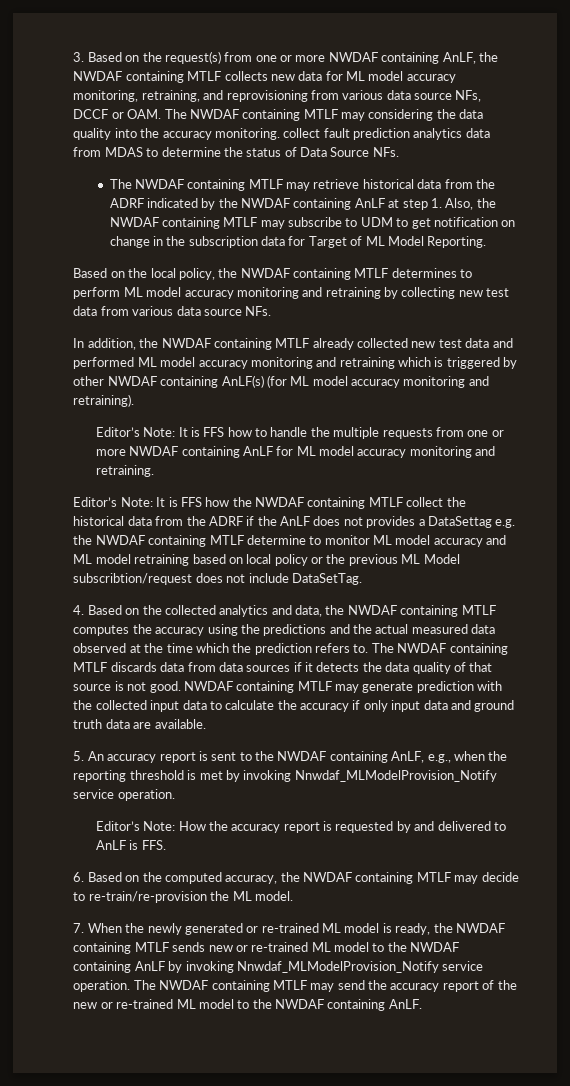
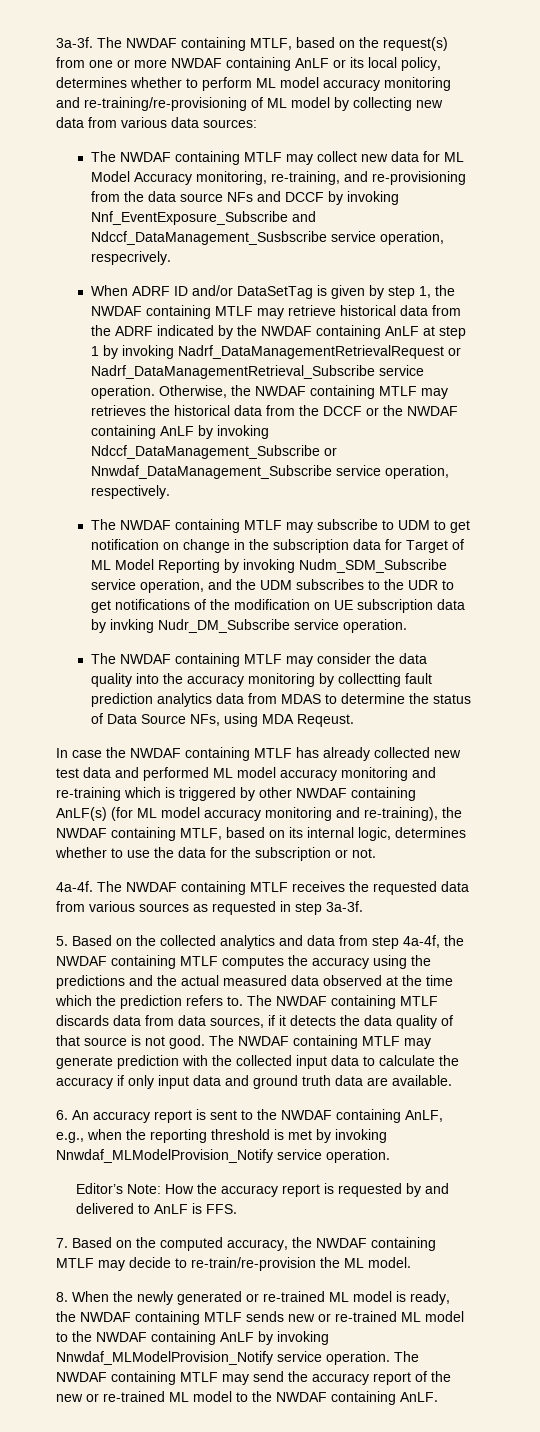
[73,52,122,62] 3. Based -> [56,37,336,51] 3a-3f. The NWDAF containing MTLF, based
[442,52,498,64] [73,71,456,83] [73,90,482,102] [73,109,484,121] [73,128,490,140] [73,147,399,157] [109,179,132,189] AnLF, the NWDAF containing MTLF collects new data for ML model accuracy monitoring, retraining, and reprovisioning from various data source NFs, DCCF or OAM. The NWDAF containing MTLF may considering the data quality into the accuracy monitoring. collect fault prediction analytics data from MDAS to determine the status of Data Source NFs. // The -> [295,57,442,71] [56,77,452,91] [56,97,444,111] [56,117,258,128] [90,151,464,165] [90,171,466,185] [90,191,399,205] [90,211,316,225] [90,231,444,245] [90,251,171,265] [90,285,455,299] AnLF or its local policy, determines whether to perform ML model accuracy monitoring and re-training/re-provisioning of ML model by collecting new data from various data sources: // The NWDAF containing MTLF may collect new data for ML Model Accuracy monitoring, re-training, and re-provisioning from the data source NFs and DCCF by invoking Nnf_EventExposure_Subscribe and Ndccf_DataManagement_Susbscribe service operation, respecrively. // When ADRF ID and/or DataSetTag is given by step 1, the
[430,198,496,210] [109,217,285,229] 1. Also, the NWDAF containing MTLF may -> [90,345,461,359] [90,365,424,379] [90,385,448,399] [90,405,458,416] [90,425,269,439] [90,445,337,459] [90,465,449,479] [90,485,170,499] [90,519,313,533] 1 by invoking Nadrf_DataManagementRetrievalRequest or Nadrf_DataManagementRetrieval_Subscribe service operation. Otherwise, the NWDAF containing MTLF may retrieves the historical data from the DCCF or the NWDAF containing AnLF by invoking Ndccf_DataManagement_Subscribe or Nnwdaf_DataManagement_Subscribe service operation, respectively. // The NWDAF containing MTLF may
[427,236,487,248] [73,268,473,280] [73,287,510,299] [73,306,272,316] [73,338,310,350] Reporting. // Based on the local policy, the NWDAF containing MTLF determines to perform ML model accuracy monitoring and retraining by collecting new test data from various data source NFs. // In addition, the NWDAF containing MTLF -> [157,559,447,573] [90,579,454,593] [90,599,465,613] [90,619,407,633] [90,653,427,667] [90,673,432,687] [90,693,471,707] [90,713,354,727] [56,747,320,761] Reporting by invoking Nudm_SDM_Subscribe service operation, and the UDM subscribes to the UDR to get notifications of the modification on UE subscription data by invking Nudr_DM_Subscribe service operation. // The NWDAF containing MTLF may consider the data quality into the accuracy monitoring by collectting fault prediction analytics data from MDAS to determine the status of Data Source NFs, using MDA Reqeust. // In case the NWDAF containing MTLF has
[339,357,395,369] retraining -> [56,787,122,801] re-training
[73,394,135,407] [95,427,504,439] [95,446,496,458] [95,465,154,477] [73,497,466,509] [73,516,516,528] [73,535,507,547] [73,554,460,566] [73,573,362,585] [73,605,85,615] retraining). // Editor’s Note: It is FFS how to handle the multiple requests from one or more NWDAF containing AnLF for ML model accuracy monitoring and retraining. // Editor’s Note: It is FFS how the NWDAF containing MTLF collect the historical data from the ADRF if the AnLF does not provides a DataSettag e.g. the NWDAF containing MTLF determine to monitor ML model accuracy and ML model retraining based on local policy or the previous ML Model subscribtion/request does not include DataSetTag. // 4. -> [364,807,463,821] [56,827,467,841] [55,847,377,861] [56,881,470,895] [56,901,364,915] [56,936,69,946] re-training), the NWDAF containing MTLF, based on its internal logic, determines whether to use the data for the subscription or not. // 4a-4f. The NWDAF containing MTLF receives the requested data from various sources as requested in step 3a-3f. // 5.
[295,605,323,617] data, -> [307,935,441,949] data from step 4a-4f,
[246,665,291,672] sources -> [210,1017,265,1028] sources,
(181, 687) none -> [209,1035,235,1046] The
[73,751,85,761] 5. -> [56,1110,69,1120] 6.
[73,872,85,882] 6. -> [56,1238,69,1248] 7.
[73,923,85,933] 7. -> [56,1292,69,1302] 8.

